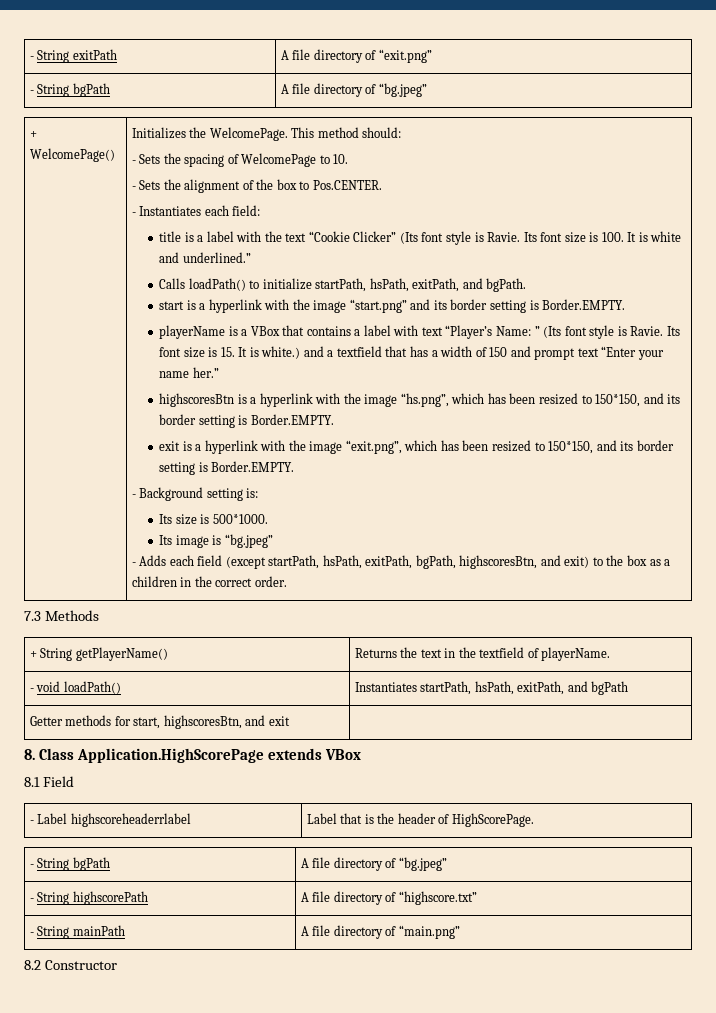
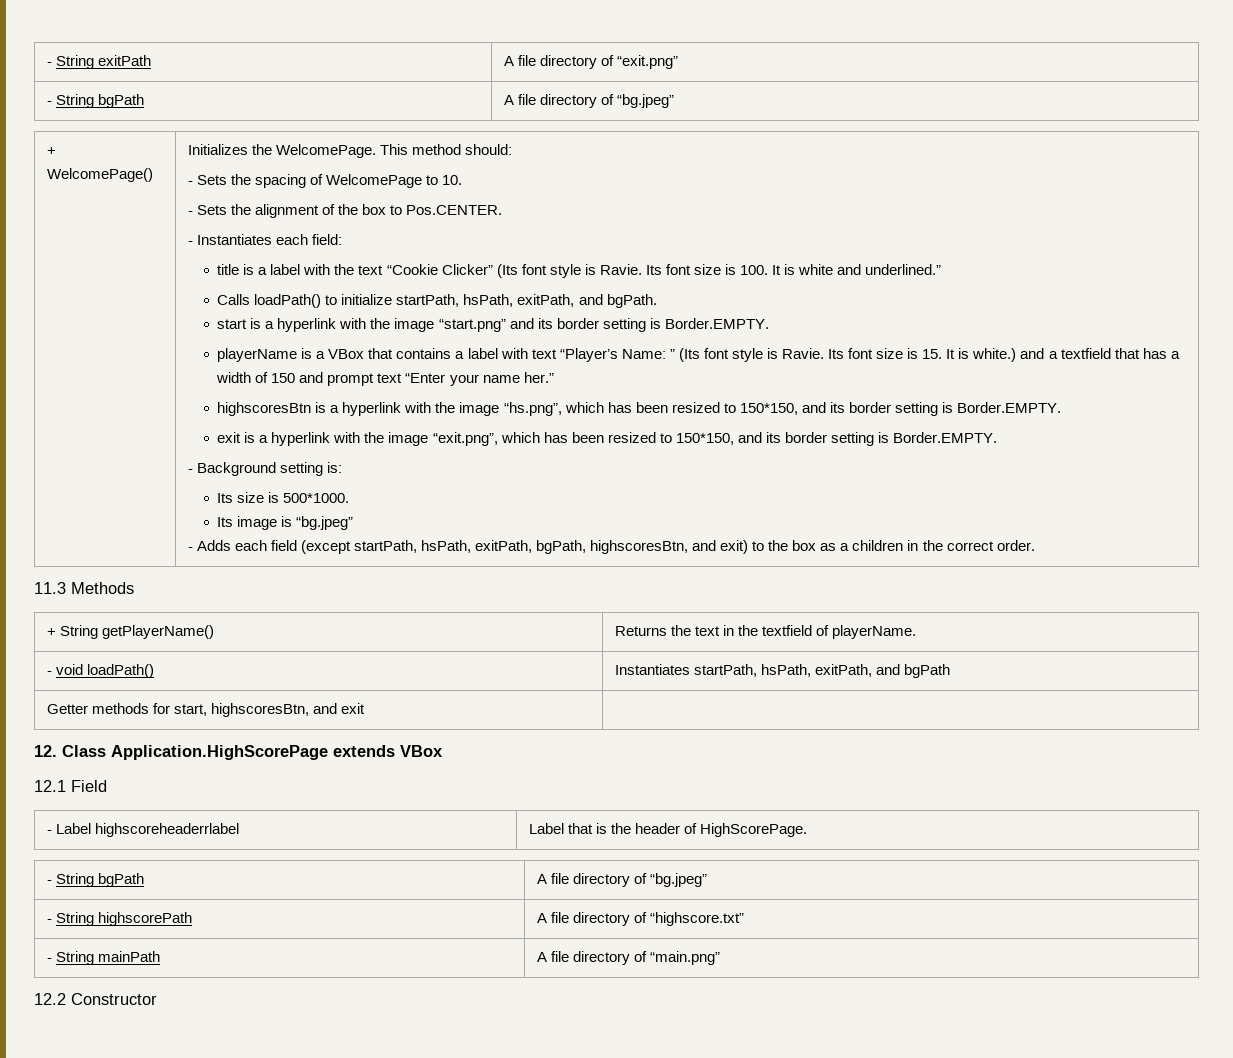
[24,611,41,621] 7.3 -> [34,582,66,594] 11.3
[24,749,35,760] 8. -> [34,745,57,757] 12.
[24,777,40,787] 8.1 -> [34,780,66,792] 12.1
[24,960,41,970] 8.2 -> [34,993,66,1005] 12.2

